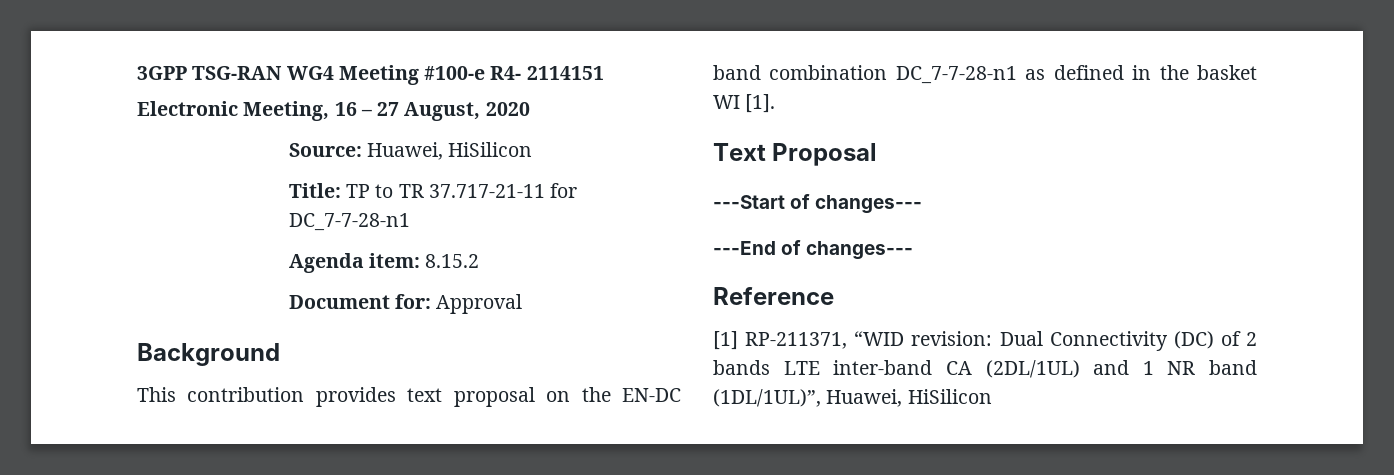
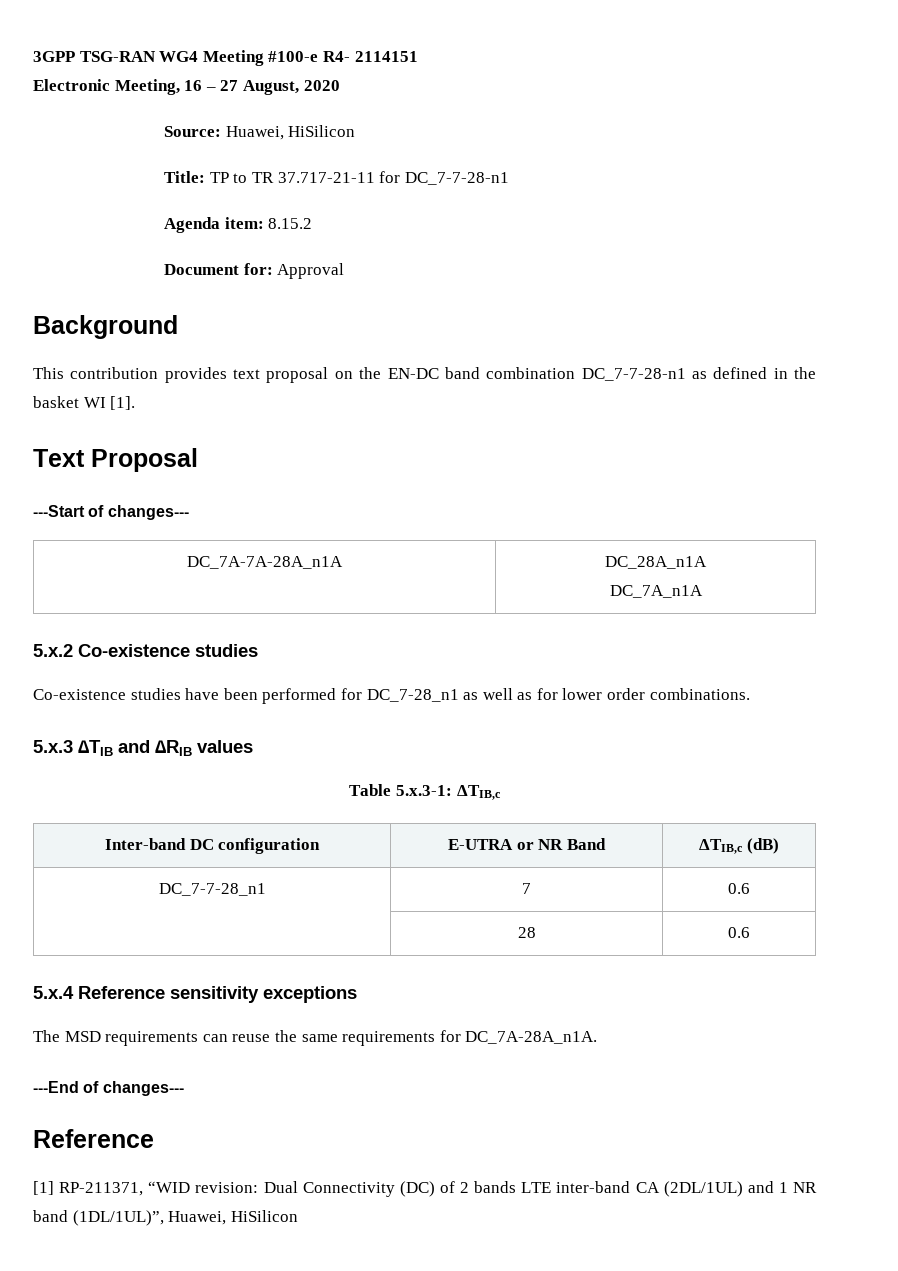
(923, 204) none -> [187,556,343,569] [605,556,707,569] [609,585,703,598] [33,644,258,657] [33,688,750,704] [33,740,253,756] [349,784,501,800] [104,838,321,854] [448,838,606,850] [699,838,779,854] [158,883,266,896] [522,883,531,894] [728,883,750,894] [517,927,536,938] [728,927,750,938] [33,986,357,1003] [33,1030,598,1046] // DC_7A-7A-28A_n1A | DC_28A_n1A // DC_7A_n1A // 5.x.2 Co-existence studies // Co-existence studies have been performed for DC_7-28_n1 as well as for lower order combinations. // 5.x.3 ∆TIB and ∆RIB values // Table 5.x.3-1: ΔTIB,c // Inter-band DC configuration | E-UTRA or NR Band | ΔTIB,c (dB) // DC_7-7-28_n1 | 7 | 0.6 // | 28 | 0.6 // 5.x.4 Reference sensitivity exceptions // The MSD requirements can reuse the same requirements for DC_7A-28A_n1A.

